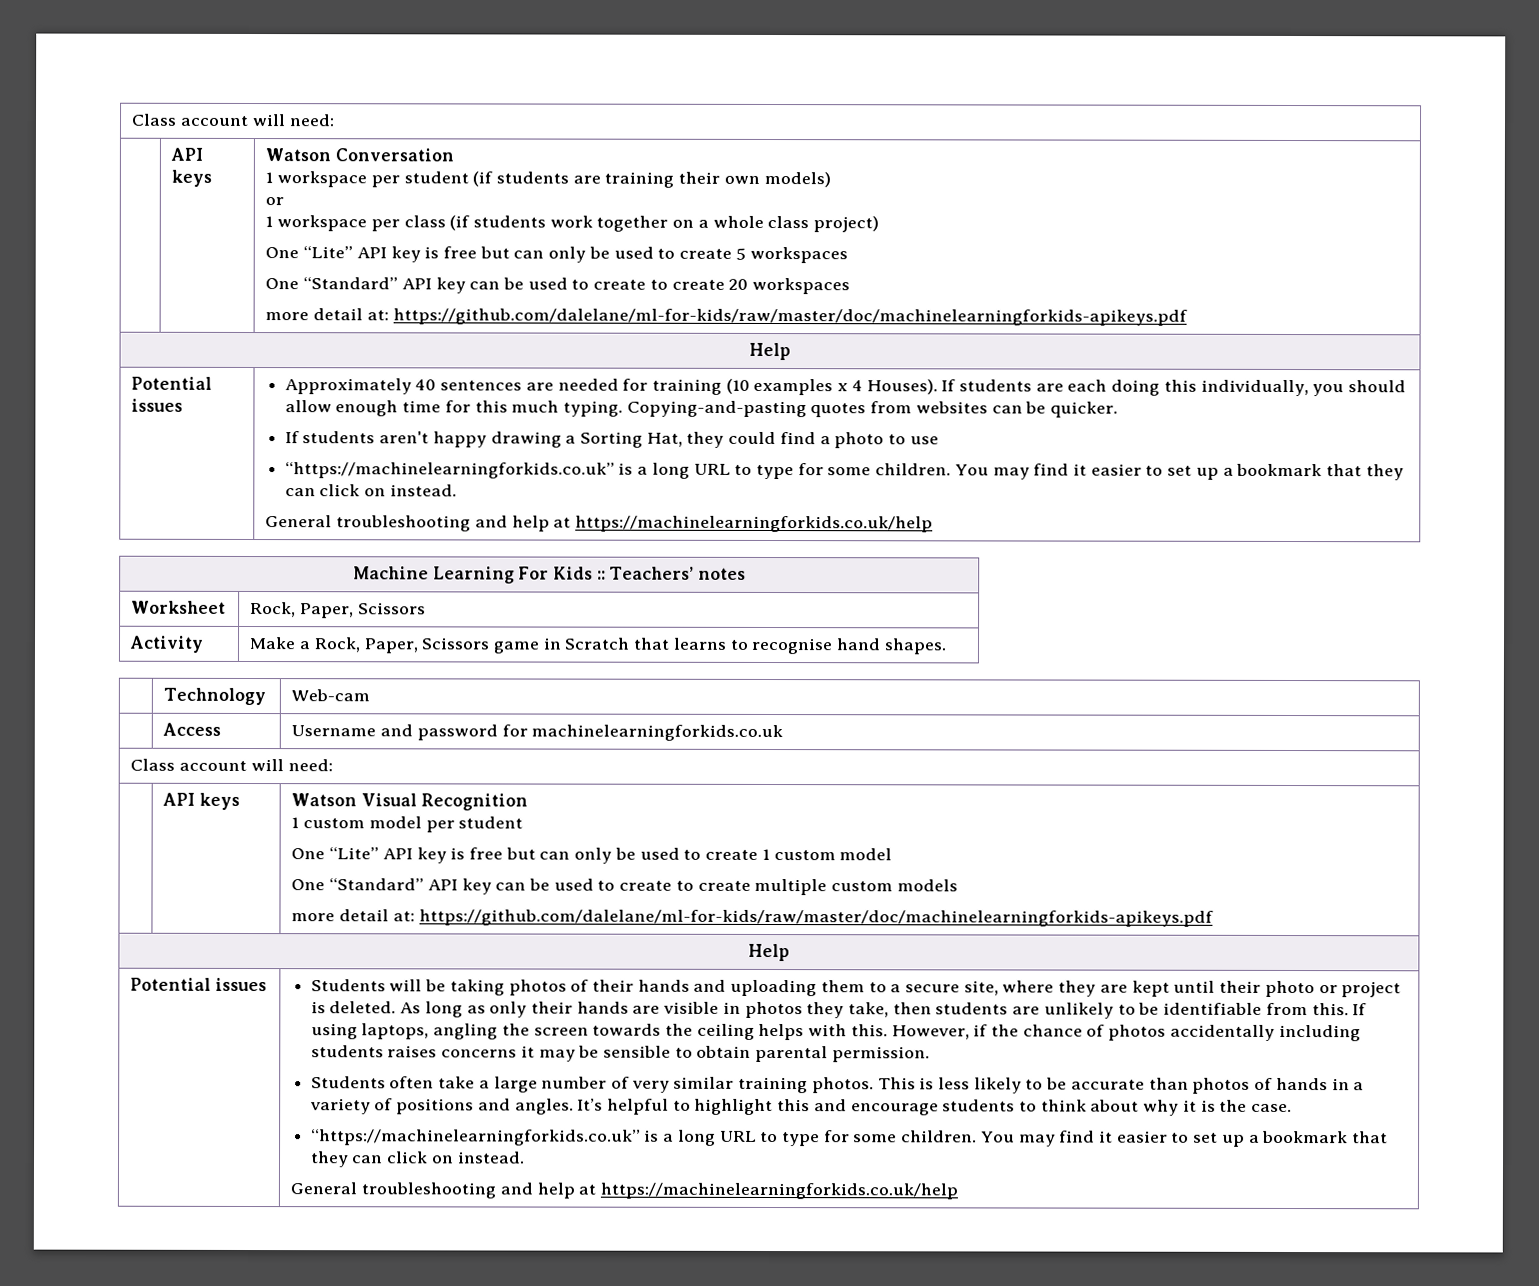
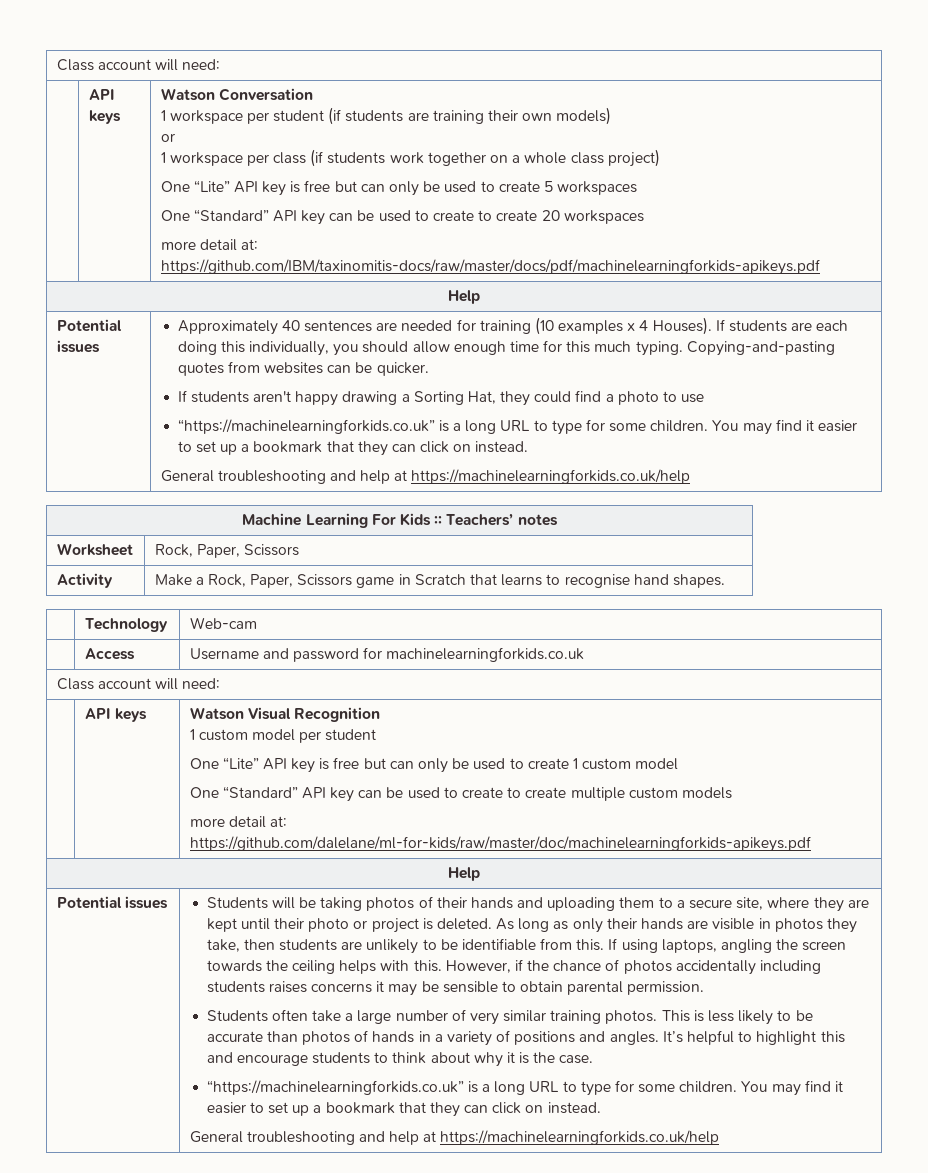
[392,308,1188,326] https://github.com/dalelane/ml-for-kids/raw/master/doc/machinelearningforkids-apikeys.pdf -> [160,259,820,275] https://github.com/IBM/taxinomitis-docs/raw/master/docs/pdf/machinelearningforkids-apikeys.pdf

